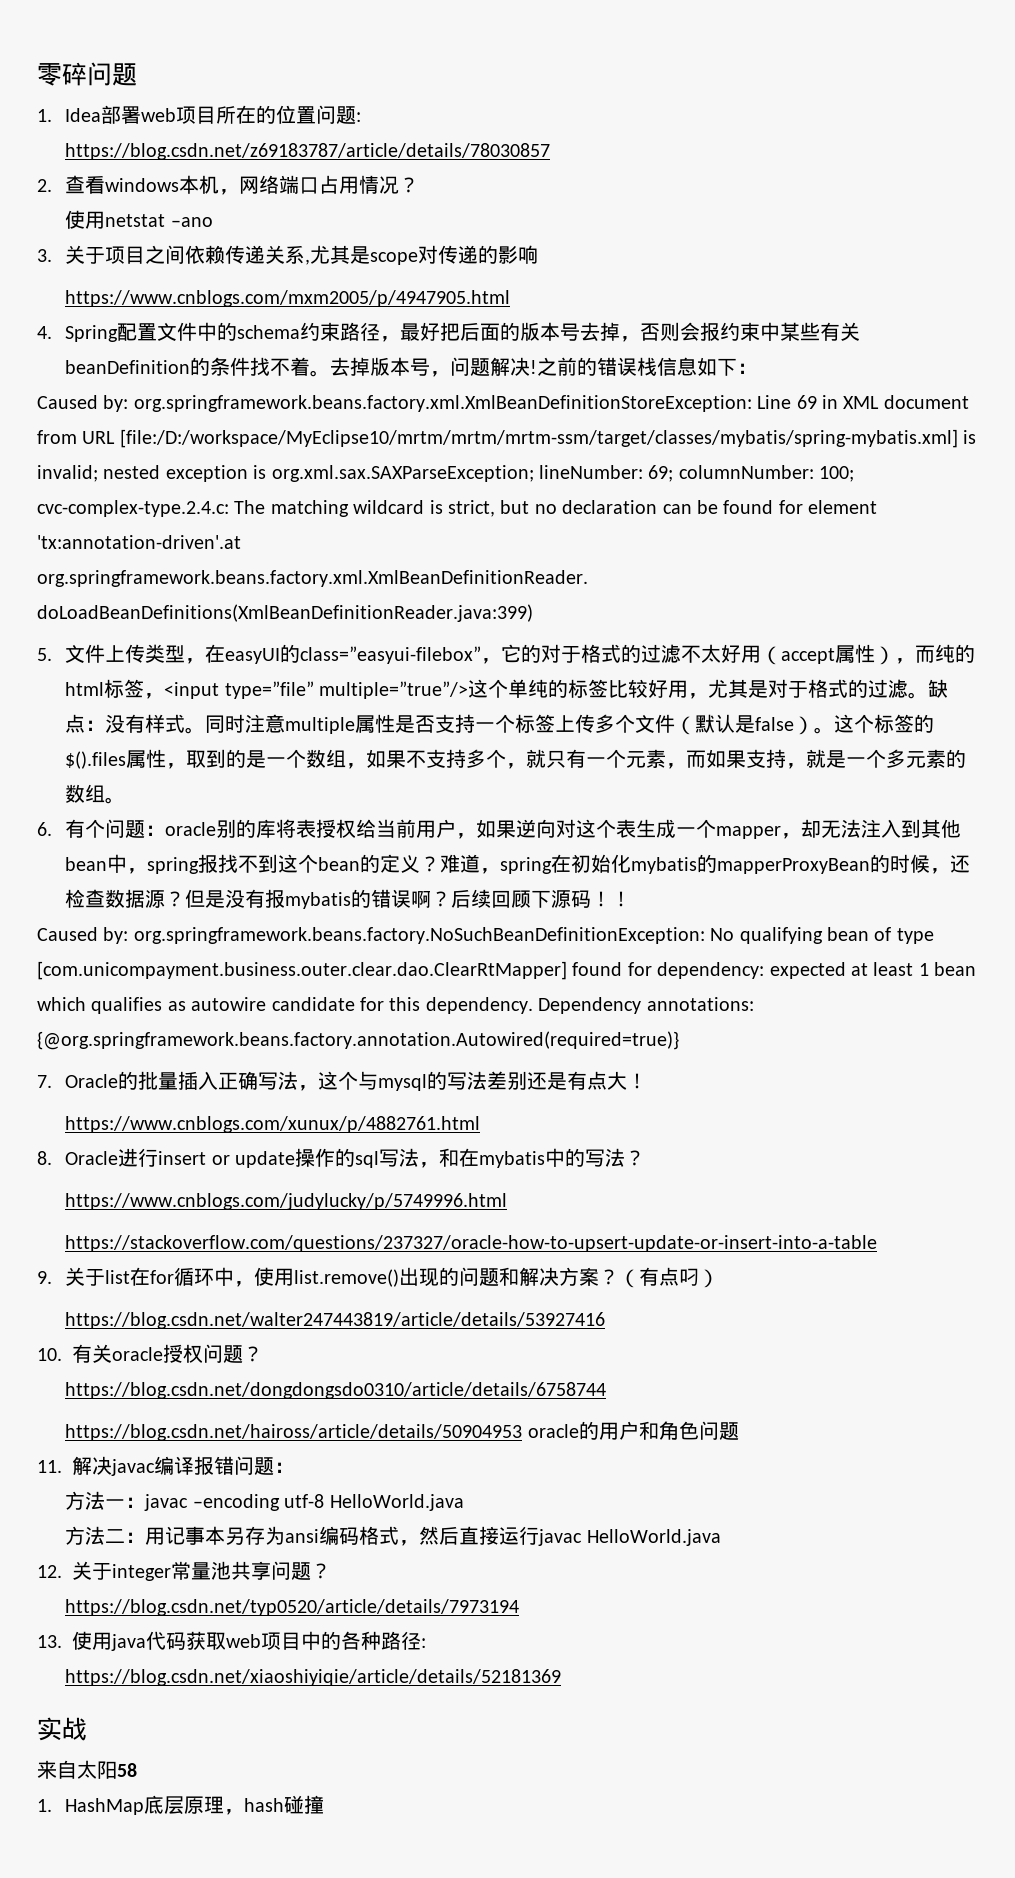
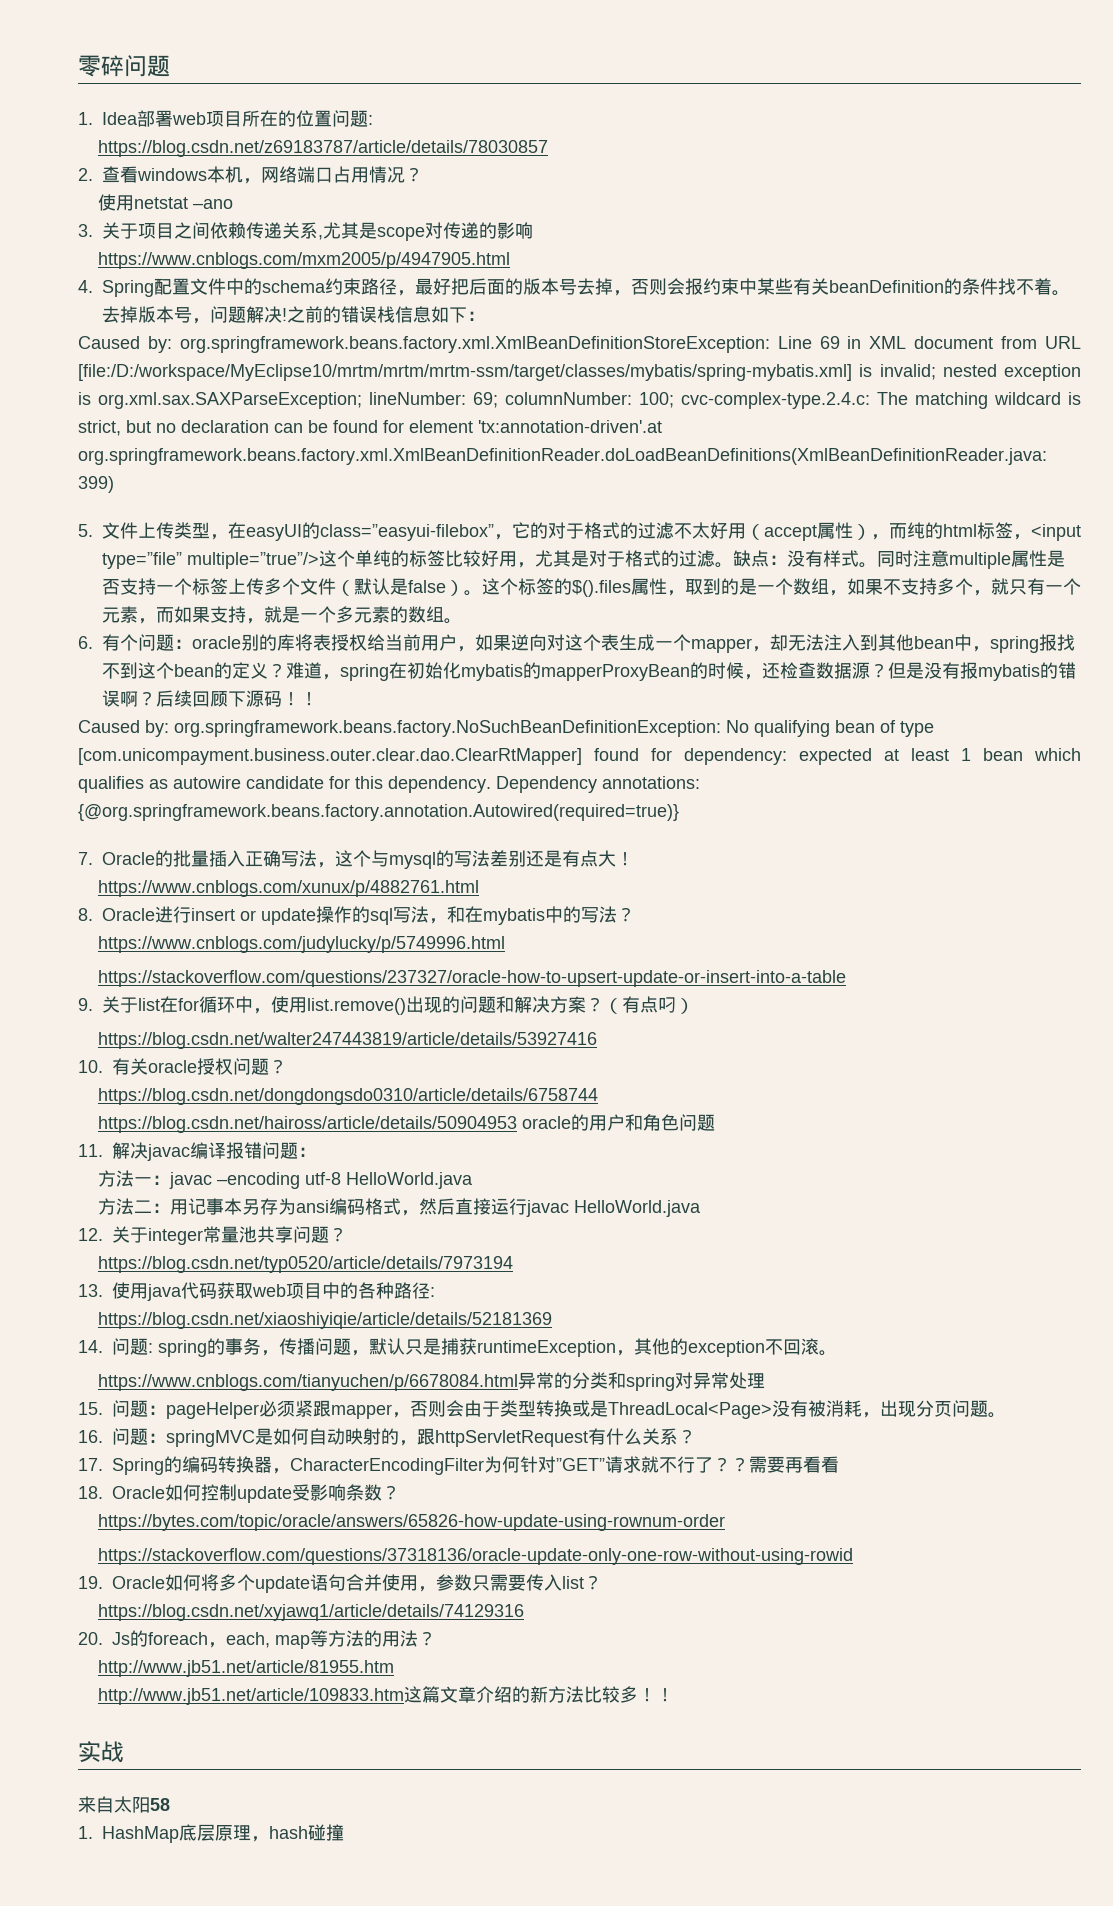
(562, 1677) none -> [78,1338,837,1357] [98,1372,766,1391] [78,1400,1006,1419] [78,1428,696,1447] [78,1456,839,1475] [78,1484,400,1503] [98,1514,726,1531] [98,1548,854,1565] [78,1574,602,1593] [98,1604,525,1621] [78,1630,436,1649] [98,1660,395,1677] [98,1686,675,1705] // 14.问题: spring的事务，传播问题，默认只是捕获runtimeException，其他的exception不回滚。 // https://www.cnblogs.com/tianyuchen/p/6678084.html异常的分类和spring对异常处理 // 15.问题：pageHelper必须紧跟mapper，否则会由于类型转换或是ThreadLocal<Page>没有被消耗，出现分页问题。 // 16.问题：springMVC是如何自动映射的，跟httpServletRequest有什么关系？ // 17. Spring的编码转换器，CharacterEncodingFilter为何针对”GET”请求就不行了？？需要再看看 // 18. Oracle如何控制update受影响条数？ // https://bytes.com/topic/oracle/answers/65826-how-update-using-rownum-order // https://stackoverflow.com/questions/37318136/oracle-update-only-one-row-without-using-rowid // 19. Oracle如何将多个update语句合并使用，参数只需要传入list？ // https://blog.csdn.net/xyjawq1/article/details/74129316 // 20. Js的foreach，each, map等方法的用法？ // http://www.jb51.net/article/81955.htm // http://www.jb51.net/article/109833.htm这篇文章介绍的新方法比较多！！

